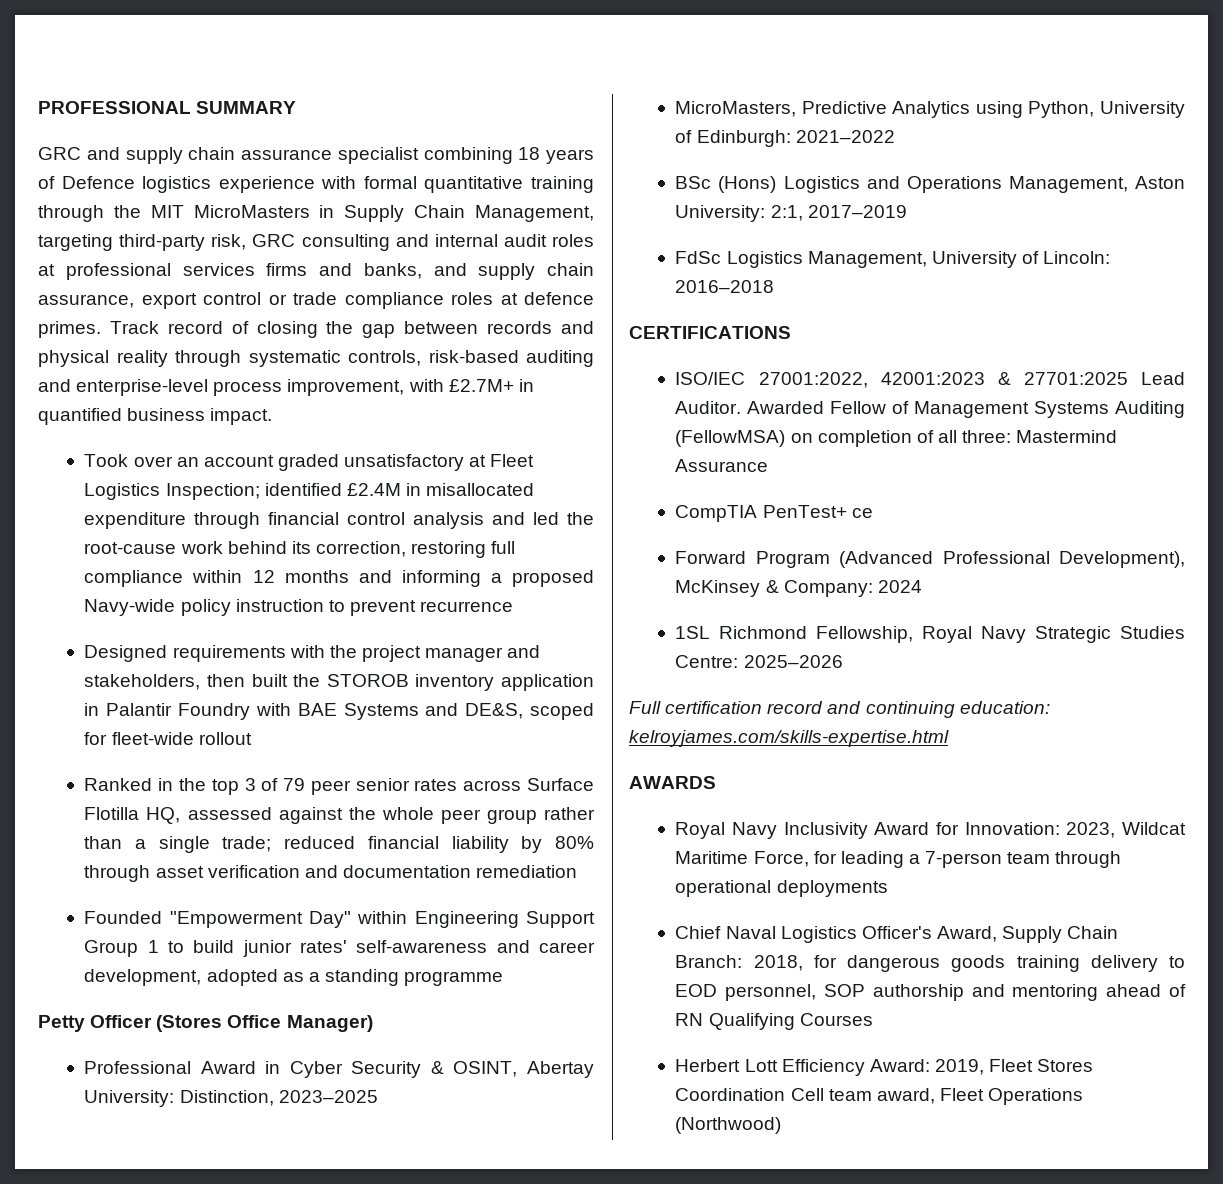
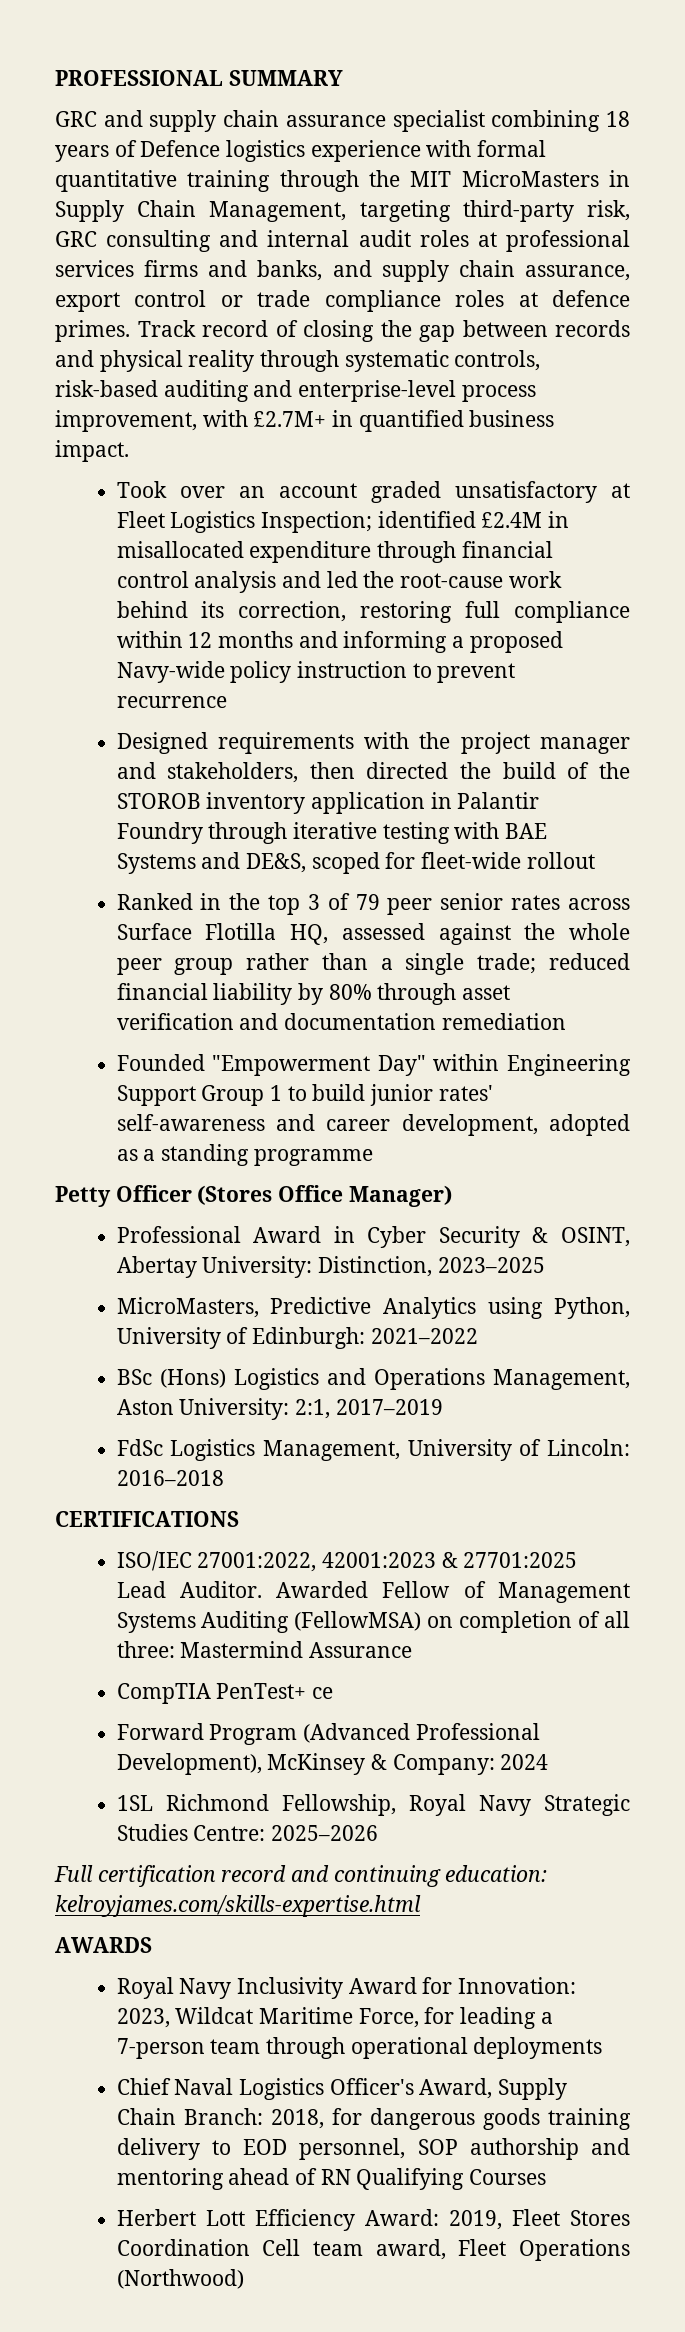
[251,674,288,687] built -> [366,762,590,779] directed the build of
(251, 711) none -> [208,822,450,844] through iterative testing

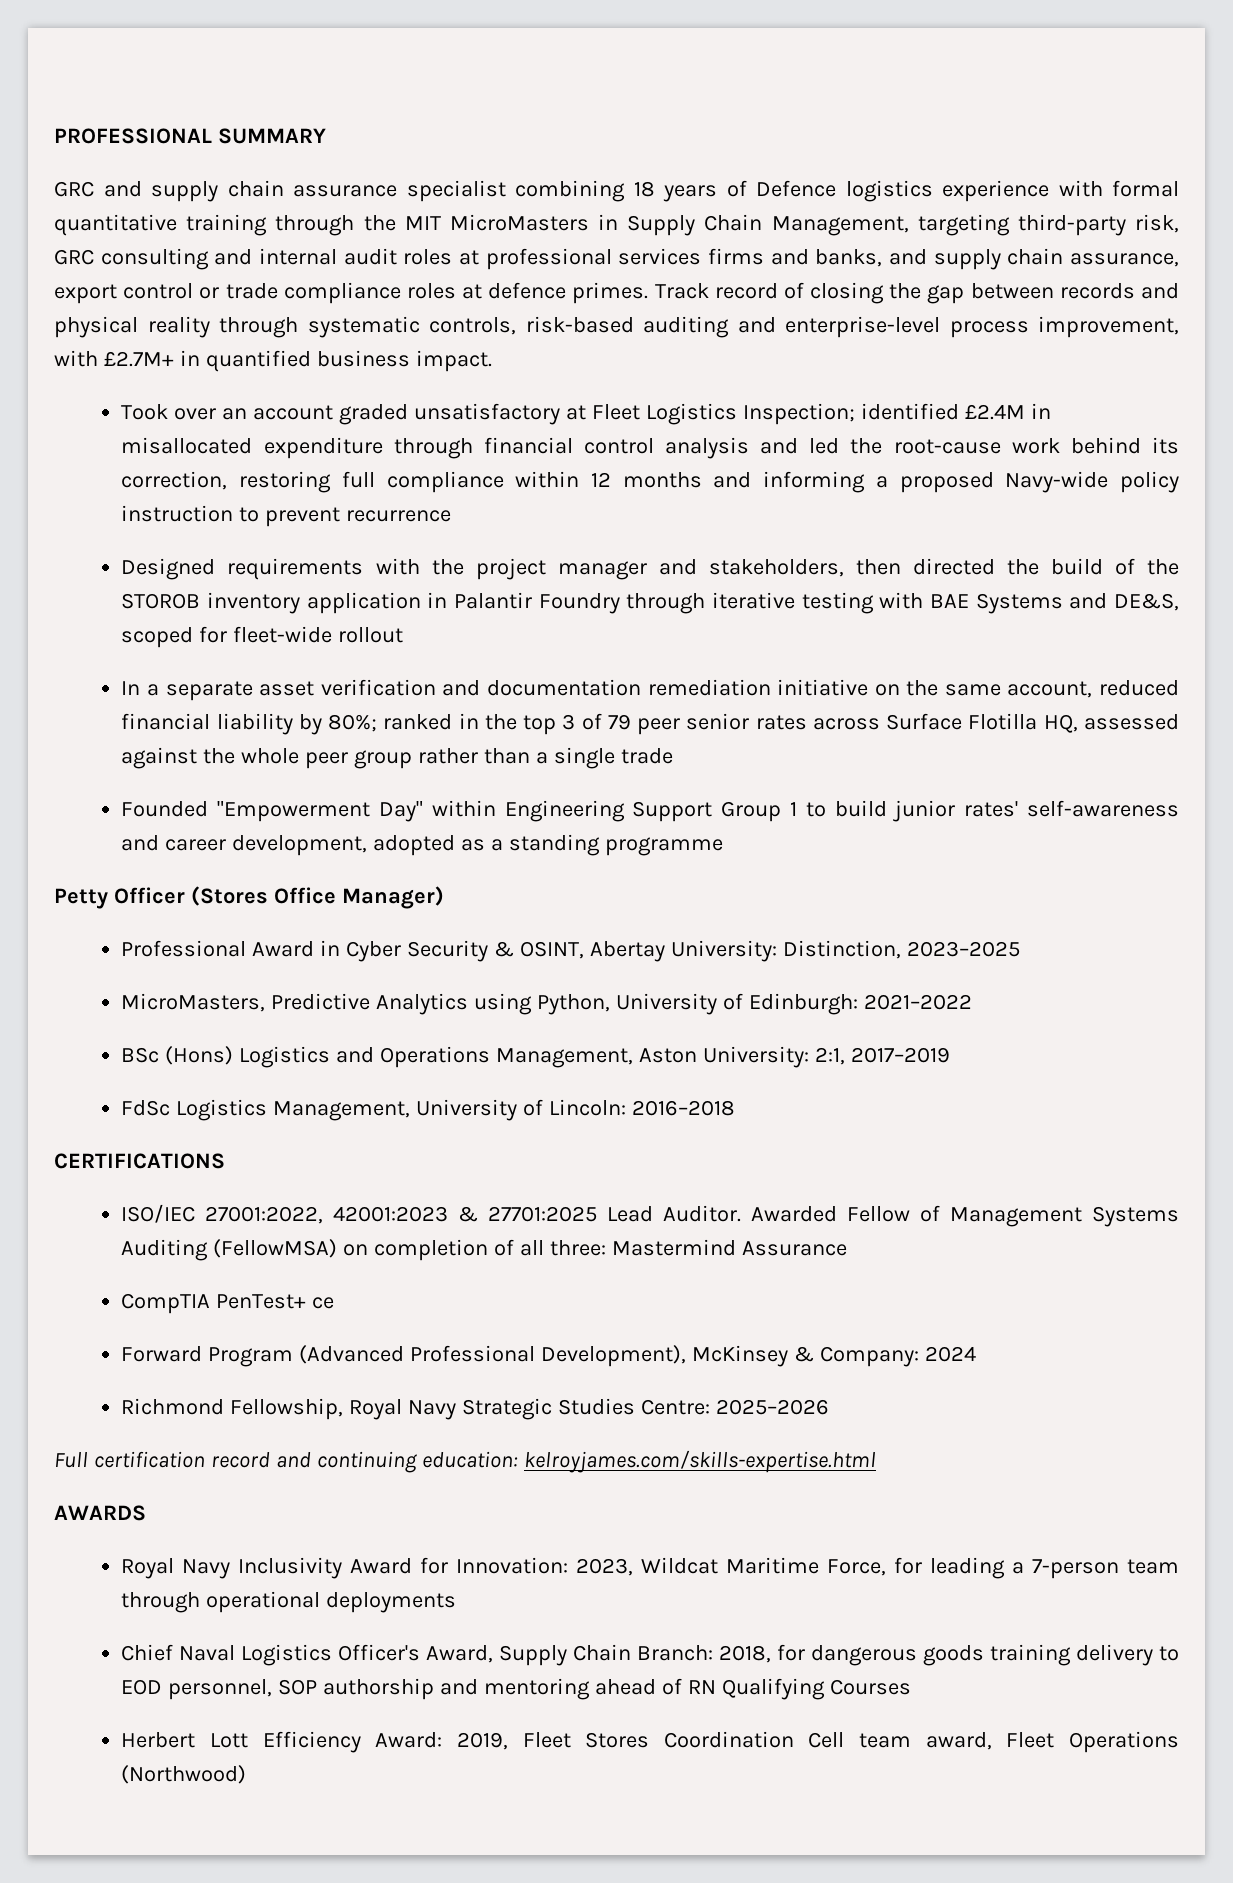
[116,893,193,910] Ranked -> [121,679,1180,701] [121,713,453,735] In a separate asset verification and documentation remediation initiative on the same account, reduced financial liability by 80%; ranked
[477,953,630,974] [116,983,510,1005] [116,1013,566,1030] trade; reduced financial liability by 80% through asset verification and documentation remediation -> [620,748,673,764] trade
[116,1795,153,1811] 1SL -> (976, 1354) none

